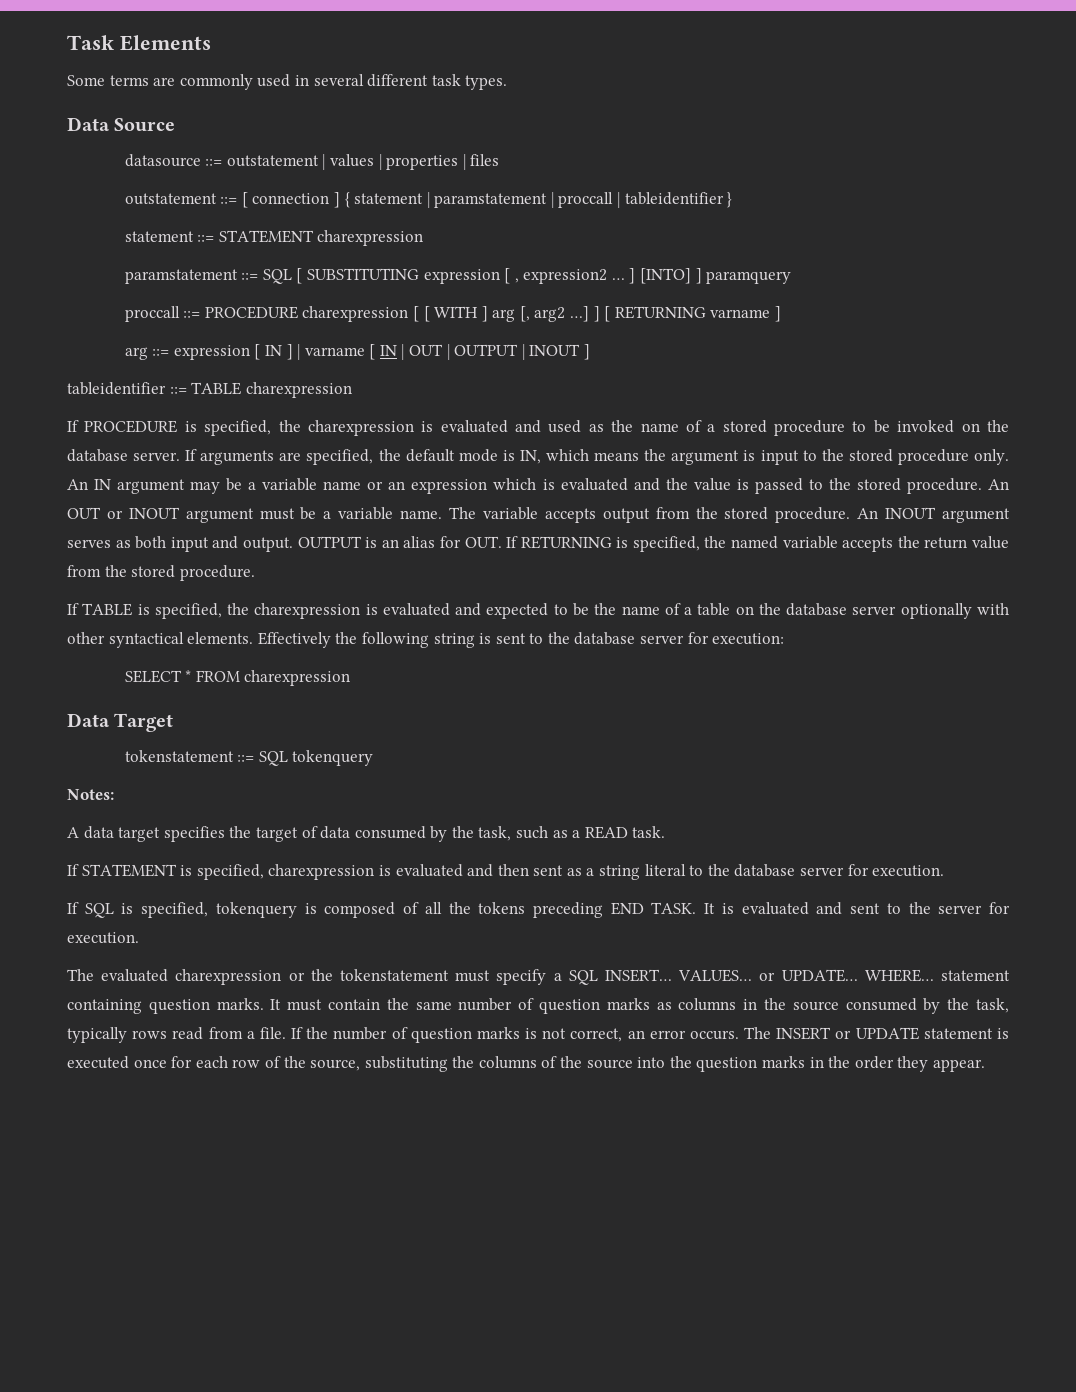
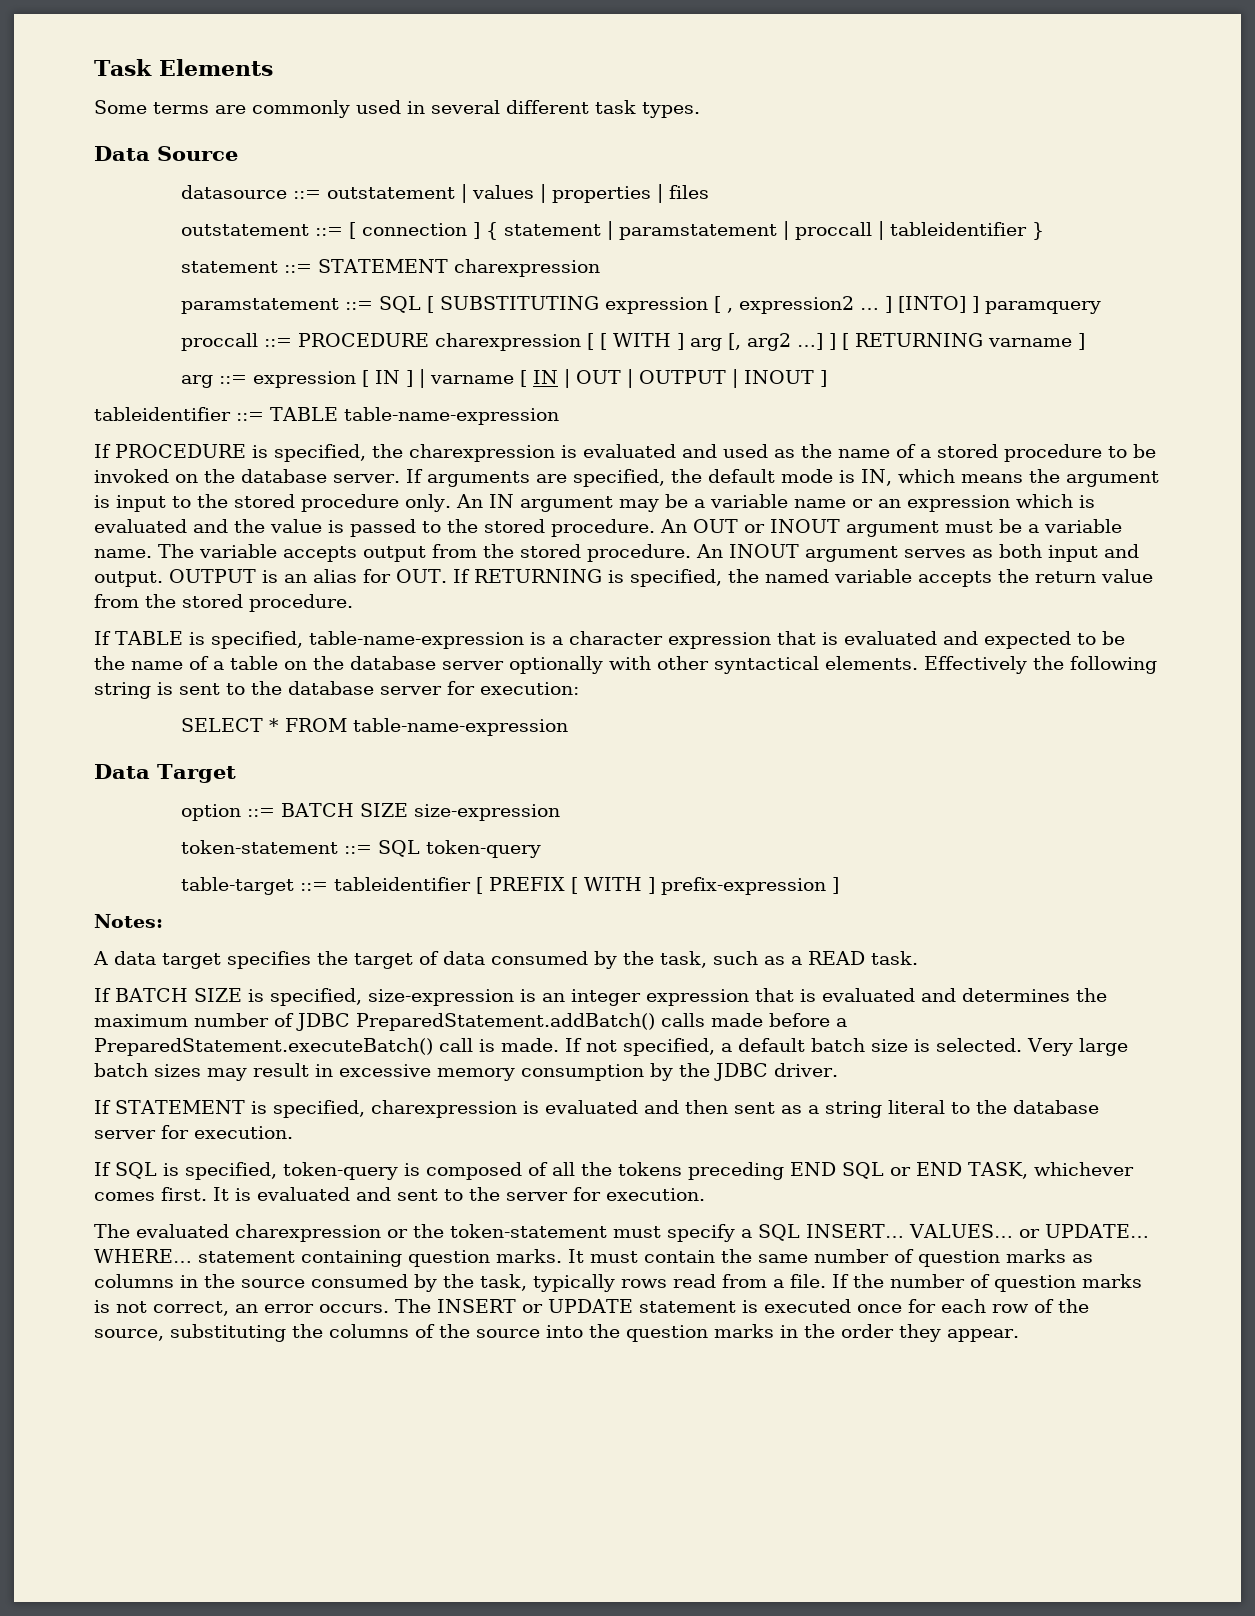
[245,382,352,398] charexpression -> [343,407,559,425] table-name-expression
[227,603,361,619] the charexpression -> [308,631,816,649] table-name-expression is a character expression that
[244,670,351,686] charexpression -> [352,718,568,736] table-name-expression
[124,750,374,766] tokenstatement ::= SQL tokenquery -> [180,803,560,821] [180,840,541,858] [180,877,839,895] option ::= BATCH SIZE size-expression // token-statement ::= SQL token-query // table-target ::= tableidentifier [ PREFIX [ WITH ] prefix-expression ]
(666, 832) none -> [94,988,1107,1006] [94,1013,847,1031] [94,1038,1128,1056] [94,1063,838,1081] // If BATCH SIZE is specified, size-expression is an integer expression that is evaluated and determines the maximum number of JDBC PreparedStatement.addBatch() calls made before a PreparedStatement.executeBatch() call is made. If not specified, a default batch size is selected. Very large batch sizes may result in excessive memory consumption by the JDBC driver.
[215,902,297,918] tokenquery -> [283,1162,398,1180] token-query
[651,902,697,914] TASK. -> [842,1162,1134,1179] [94,1187,207,1201] SQL or END TASK, whichever comes first.
[339,969,449,981] tokenstatement -> [450,1224,607,1238] token-statement

